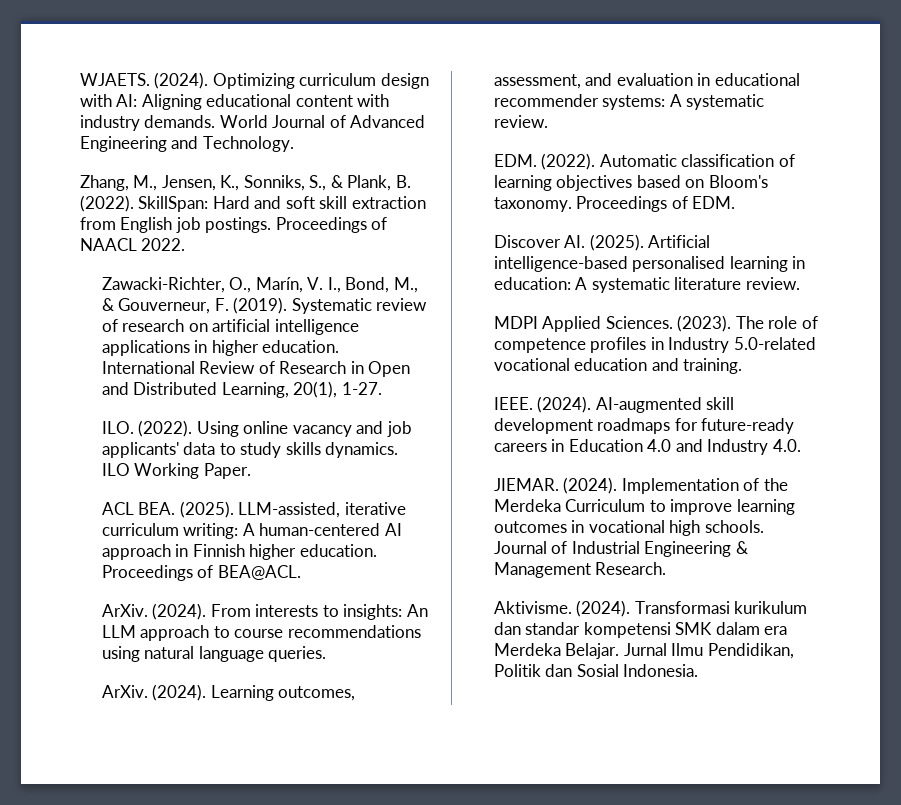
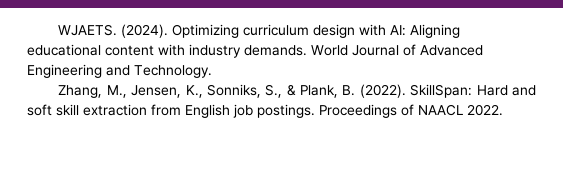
[101,277,418,293] [101,297,428,314] [101,319,359,335] [101,340,340,356] [101,361,411,377] [101,381,382,398] [101,420,412,437] [101,442,399,458] [101,463,251,479] [101,501,406,518] [101,523,402,539] [101,544,377,560] [101,565,301,581] [101,603,428,620] [101,625,421,641] [101,646,327,662] [101,684,356,701] [493,73,800,89] [493,94,765,110] [493,115,548,128] [493,153,795,170] [493,175,768,191] [493,196,736,212] [493,234,711,251] [493,256,806,272] [493,277,800,293] [493,315,818,332] [493,337,816,353] [493,358,743,374] [493,396,735,413] [493,418,795,434] [493,439,801,455] [493,477,788,494] [493,499,795,515] [493,520,764,536] [493,541,748,557] [493,562,667,578] [493,600,808,617] [493,622,788,638] [493,643,794,659] [493,664,699,677] // Zawacki-Richter, O., Marín, V. I., Bond, M., & Gouverneur, F. (2019). Systematic review of research on artificial intelligence applications in higher education. International Review of Research in Open and Distributed Learning, 20(1), 1-27. // ILO. (2022). Using online vacancy and job applicants' data to study skills dynamics. ILO Working Paper. // ACL BEA. (2025). LLM-assisted, iterative curriculum writing: A human-centered AI approach in Finnish higher education. Proceedings of BEA@ACL. // ArXiv. (2024). From interests to insights: An LLM approach to course recommendations using natural language queries. // ArXiv. (2024). Learning outcomes, assessment, and evaluation in educational recommender systems: A systematic review. // EDM. (2022). Automatic classification of learning objectives based on Bloom's taxonomy. Proceedings of EDM. // Discover AI. (2025). Artificial intelligence-based personalised learning in education: A systematic literature review. // MDPI Applied Sciences. (2023). The role of competence profiles in Industry 5.0-related vocational education and training. // IEEE. (2024). AI-augmented skill development roadmaps for future-ready careers in Education 4.0 and Industry 4.0. // JIEMAR. (2024). Implementation of the Merdeka Curriculum to improve learning outcomes in vocational high schools. Journal of Industrial Engineering & Management Research. // Aktivisme. (2024). Transformasi kurikulum dan standar kompetensi SMK dalam era Merdeka Belajar. Jurnal Ilmu Pendidikan, Politik dan Sosial Indonesia. -> (503, 110) none

